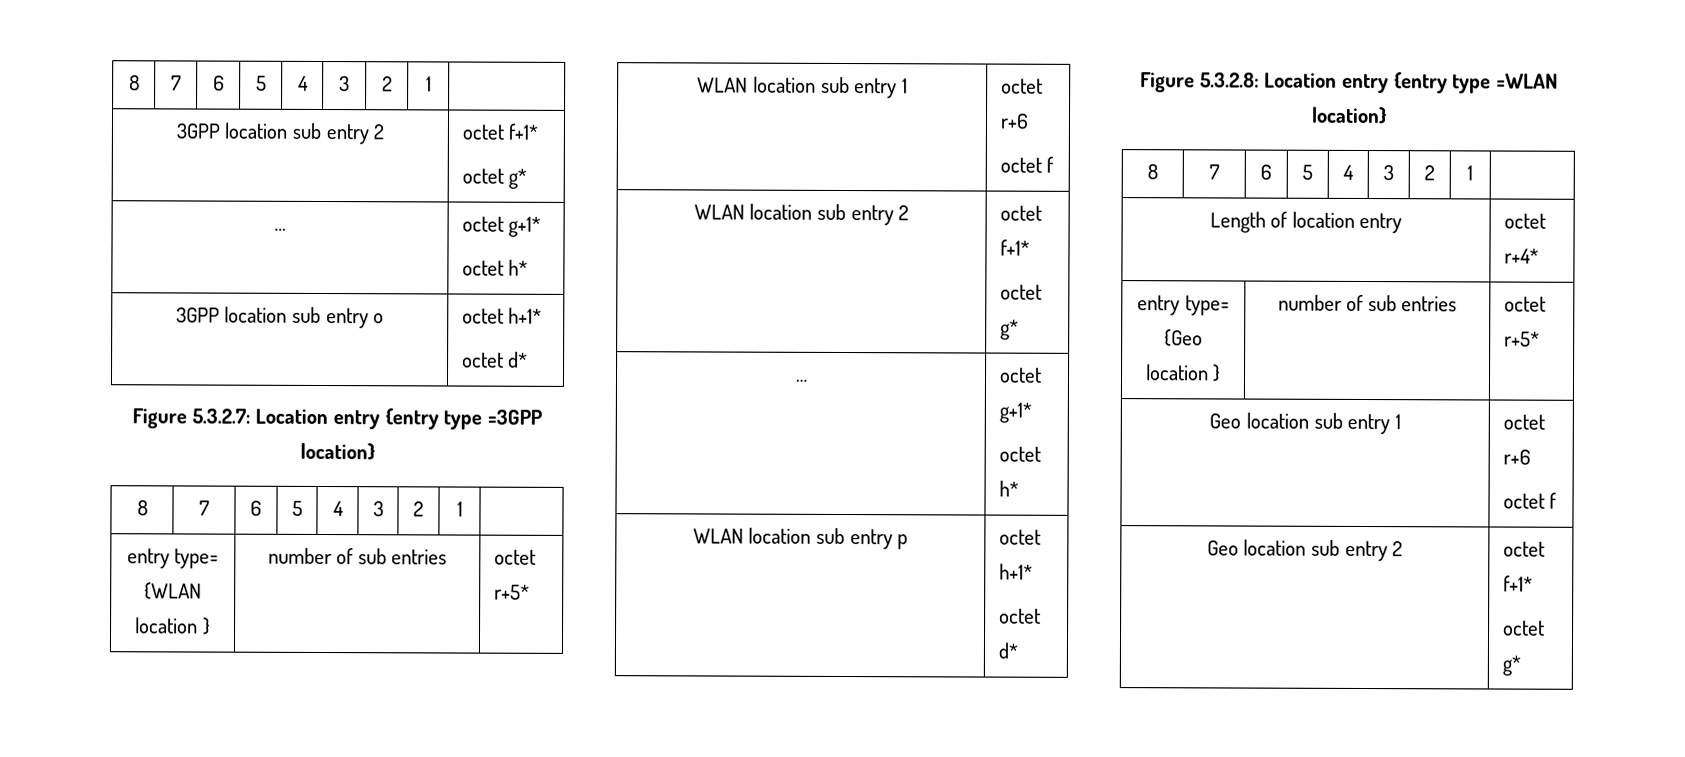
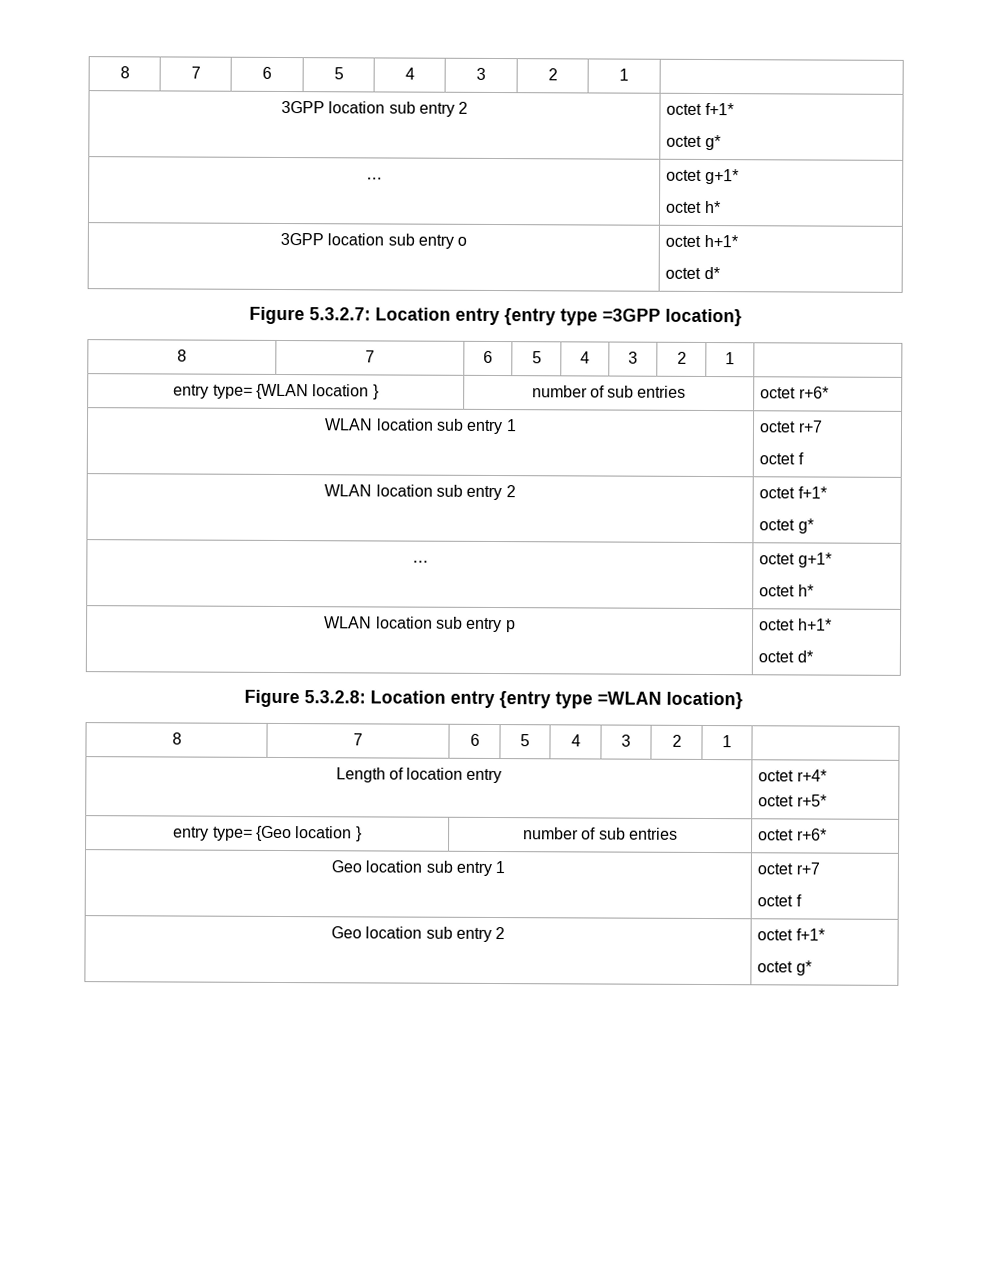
[493,584,530,600] r+5* -> [798,386,829,399] r+6*
[999,113,1029,129] r+6 -> [797,420,823,433] r+7
(1539, 256) none -> [758,794,827,807] // octet r+5*
[1503,331,1540,347] r+5* -> [796,828,827,841] r+6*
[1502,449,1531,465] r+6 -> [795,862,820,875] r+7

